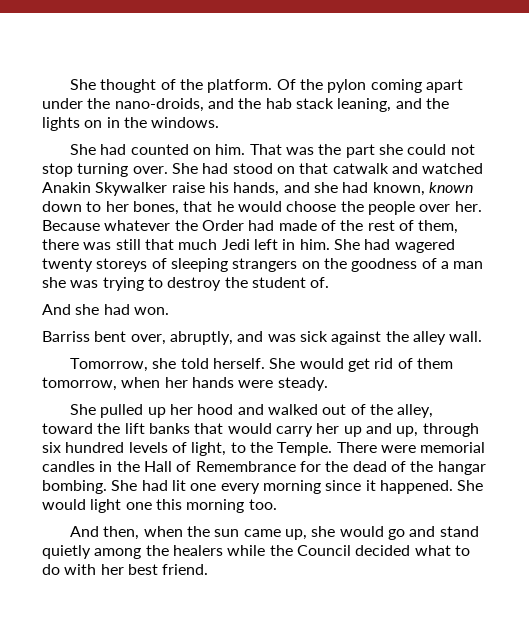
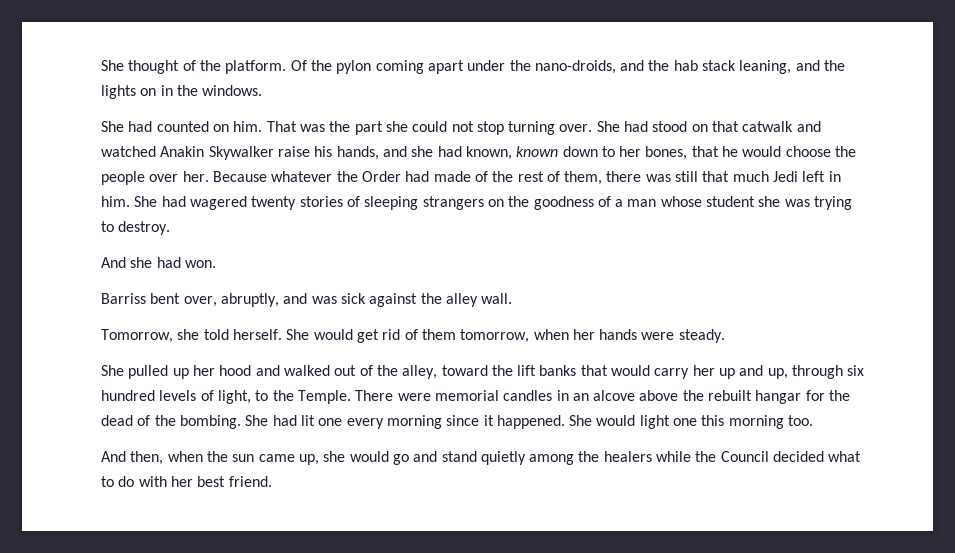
[96,258,148,272] storeys -> [299,196,343,207] stories
(484, 265) none -> [660,196,756,207] whose student
[167,277,330,291] destroy the student of. -> [118,221,171,235] destroy.
[116,461,296,472] the Hall of Remembrance -> [572,390,802,404] an alcove above the rebuilt hangar
[437,461,486,475] hangar -> (176, 420) none

